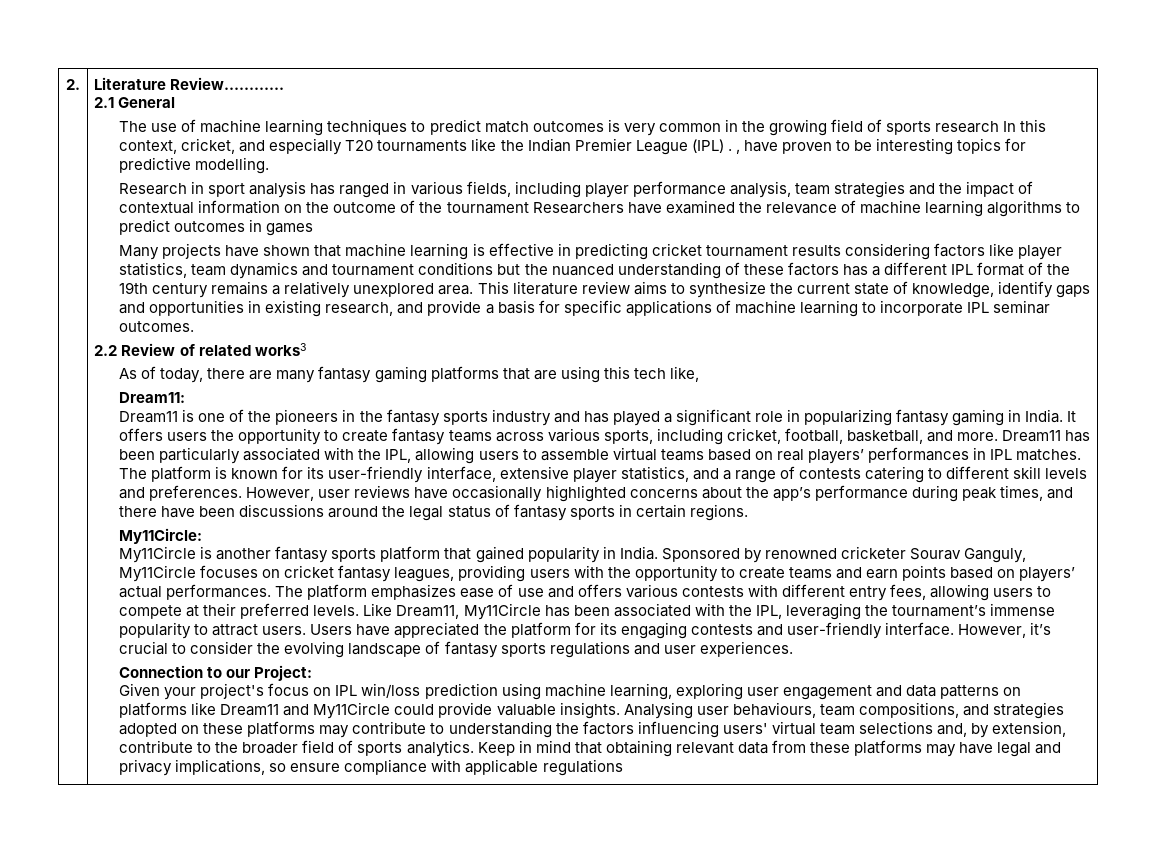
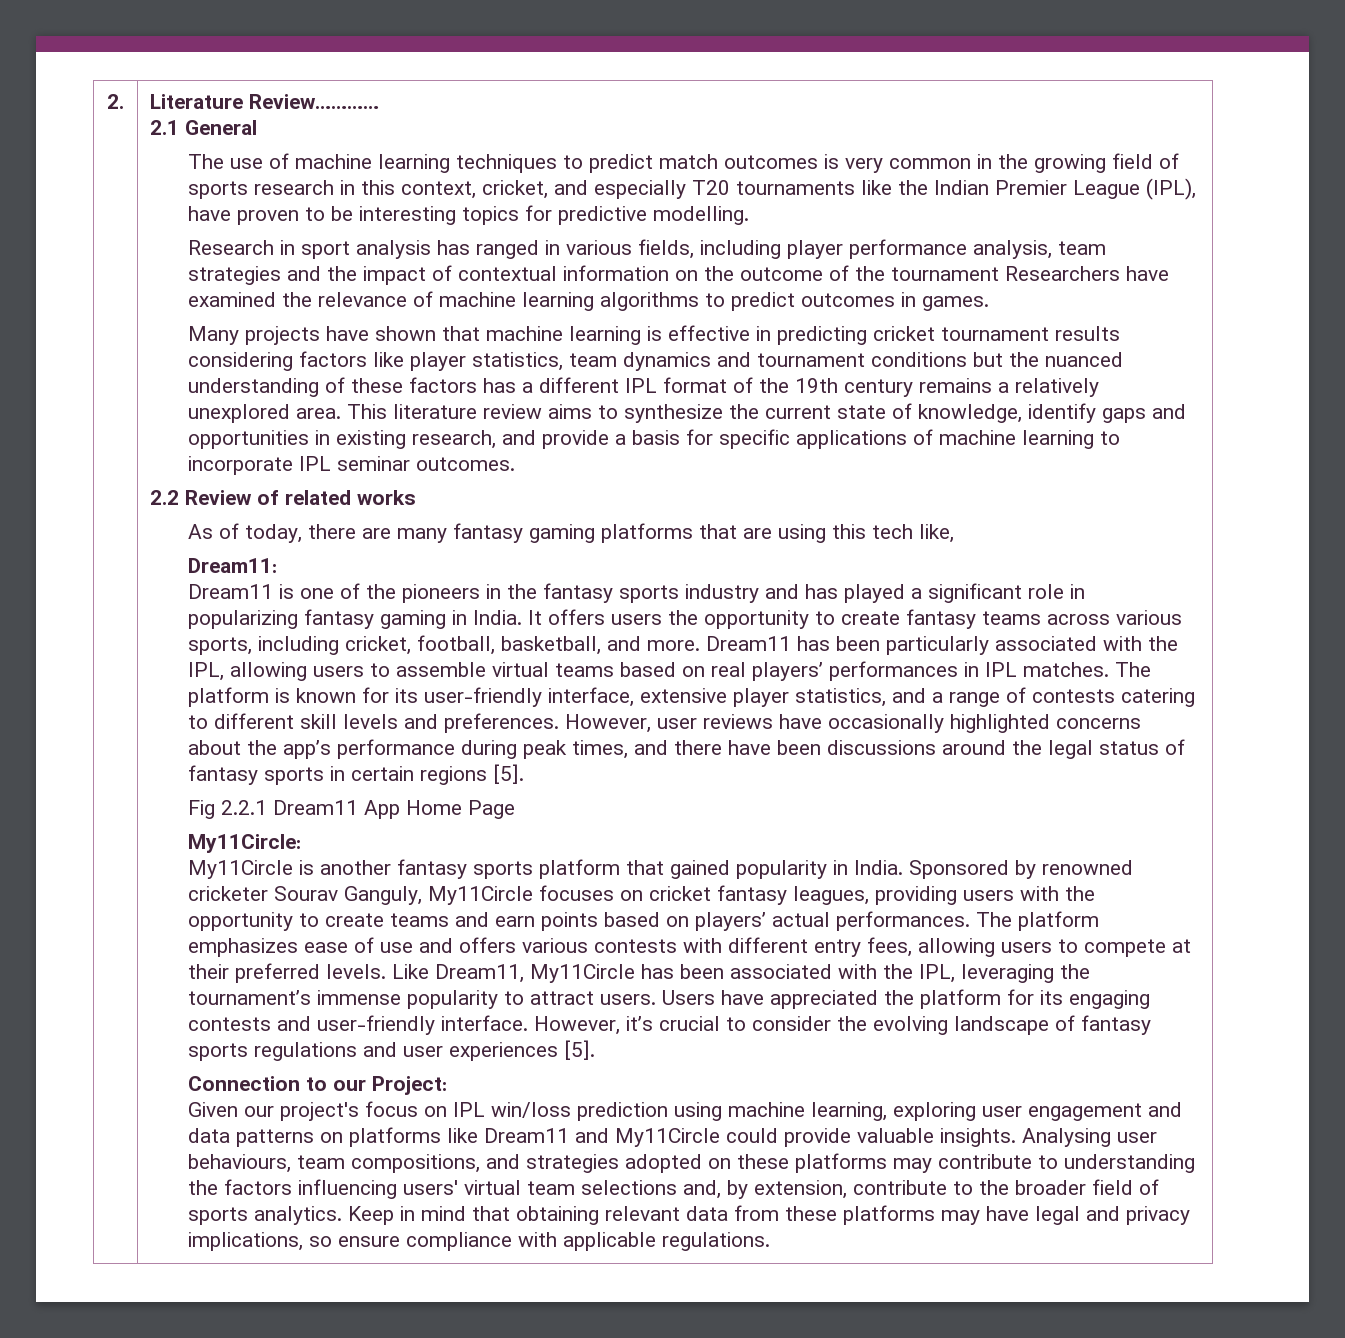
[1003,121,1017,132] In -> [340,180,356,195] in
[691,139,740,154] (IPL) . , -> [1146,178,1197,200] (IPL),
[266,223,314,236] games -> [922,296,990,311] games.
[254,343,306,356] works3 -> [357,490,417,505] works
[689,504,748,521] regions. -> [420,764,525,785] [188,800,516,819] regions [5]. // Fig 2.2.1 Dream11 App Home Page
[699,641,793,657] experiences. -> [449,1040,596,1061] experiences [5].
[164,687,197,700] your -> [244,1106,275,1117] our
[542,759,623,776] regulations -> [662,1232,771,1251] regulations.

